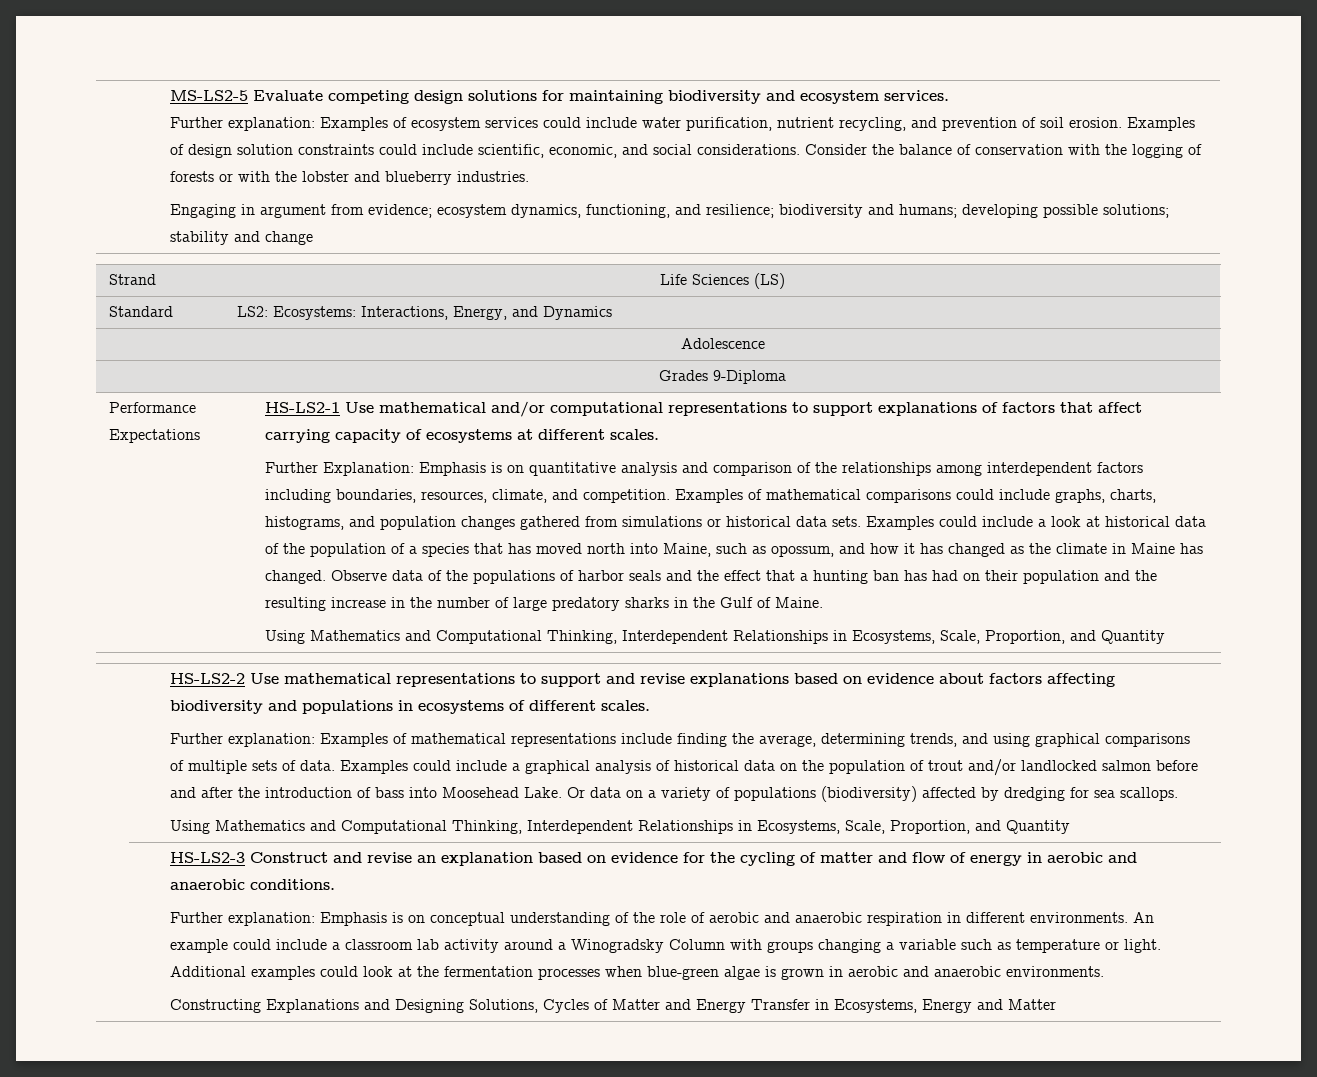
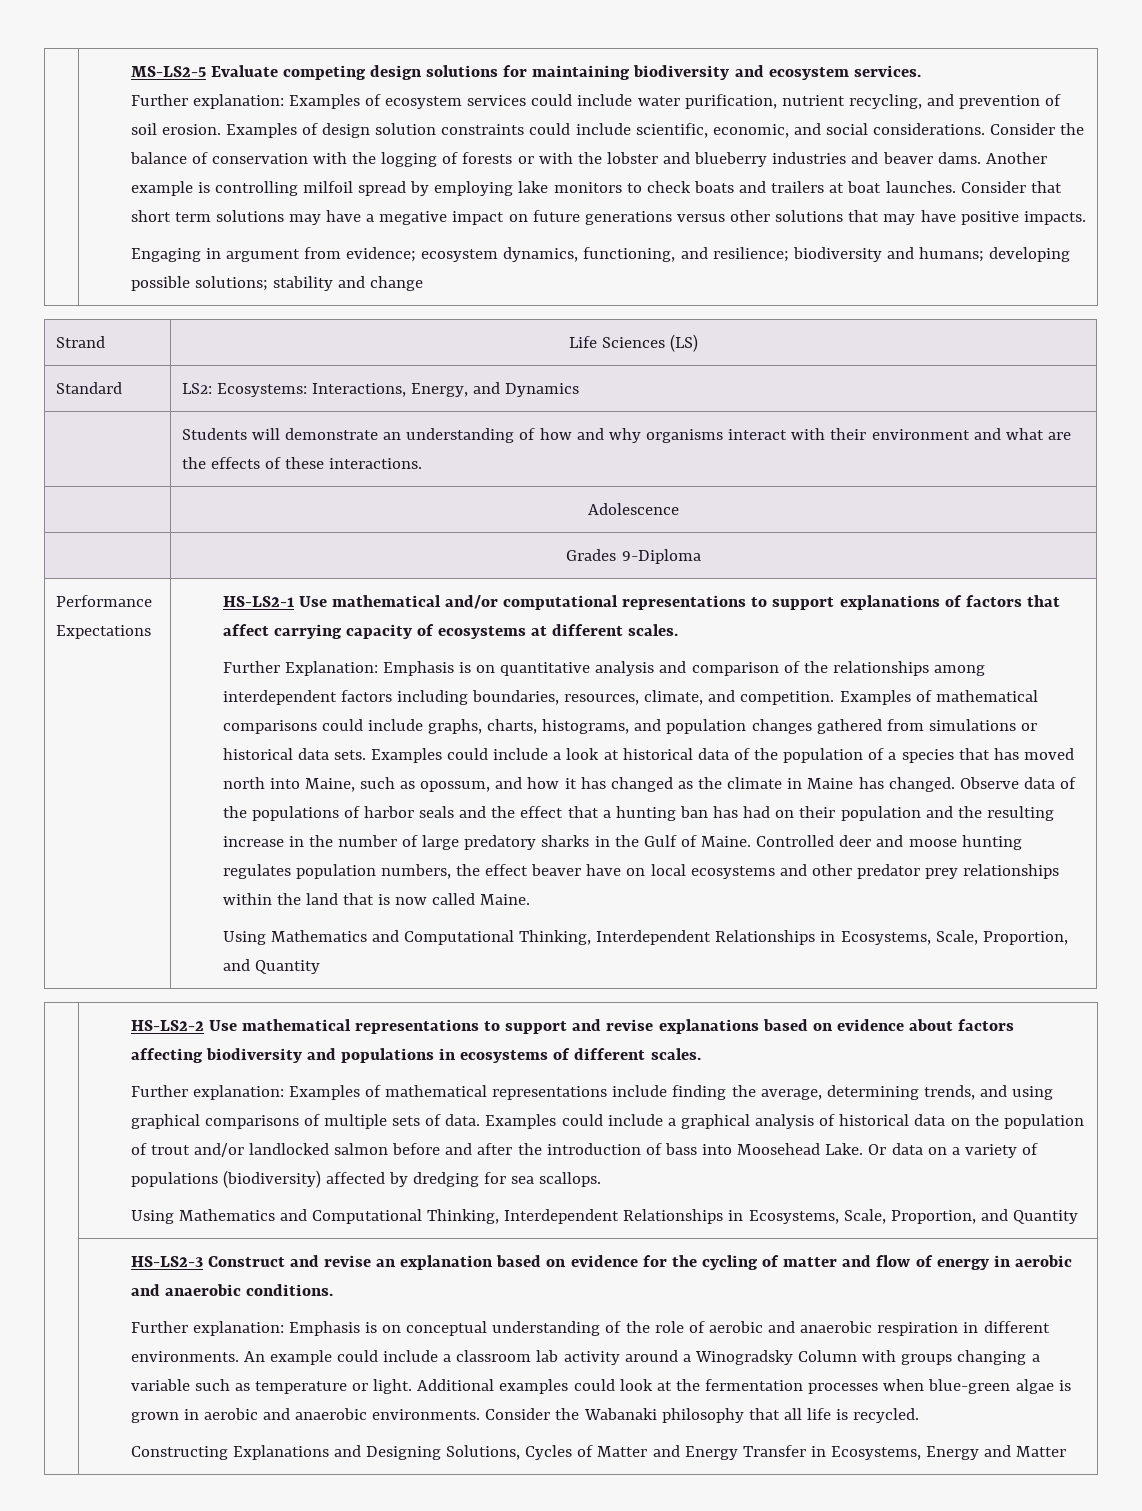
[457,171,530,182] industries. -> [772,152,1047,164] [130,181,1062,196] [130,210,1086,225] industries and beaver dams. Another example is controlling milfoil spread by employing lake monitors to check boats and trailers at boat launches. Consider that short term solutions may have a megative impact on future generations versus other solutions that may have positive impacts.
(612, 313) none -> [181,428,1071,443] [181,457,423,469] // | Students will demonstrate an understanding of how and why organisms interact with their environment and what are the effects of these interactions.
(824, 602) none -> [756,835,1022,850] [222,864,1060,879] [222,893,531,905] Controlled deer and moose hunting regulates population numbers, the effect beaver have on local ecosystems and other predator prey relationships within the land that is now called Maine.
(1105, 971) none -> [485,1408,920,1423] Consider the Wabanaki philosophy that all life is recycled.

